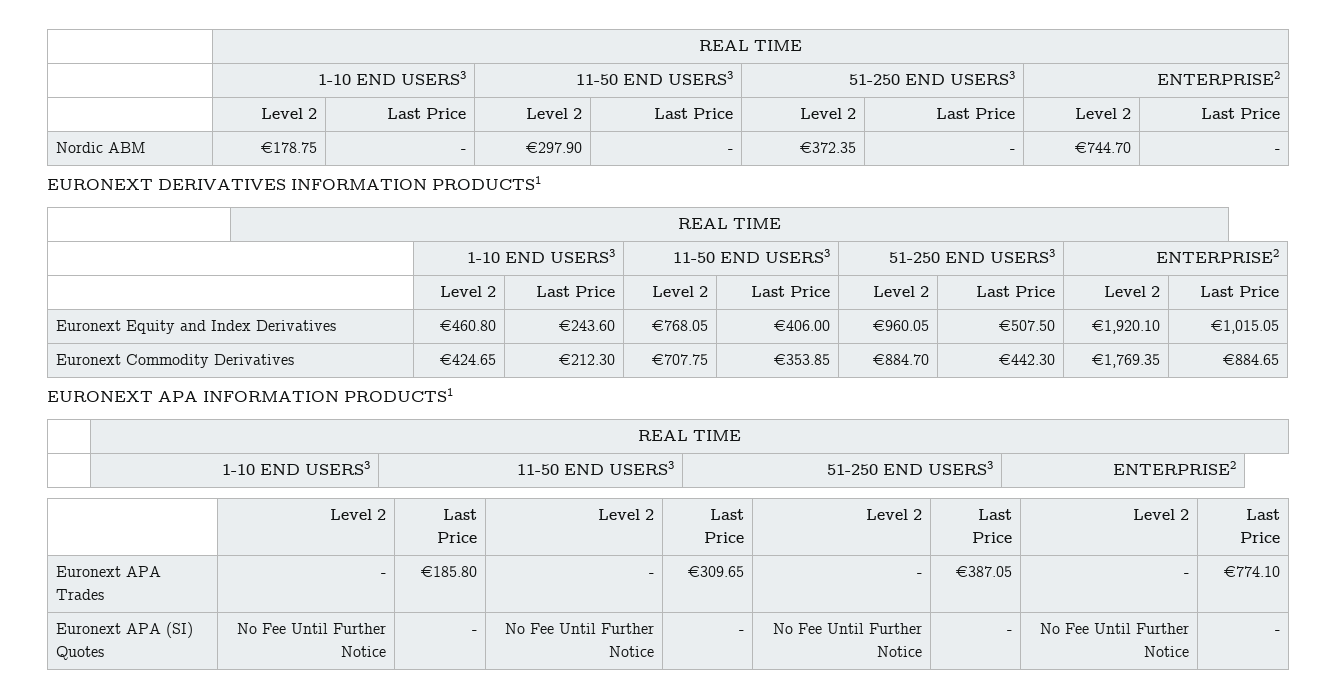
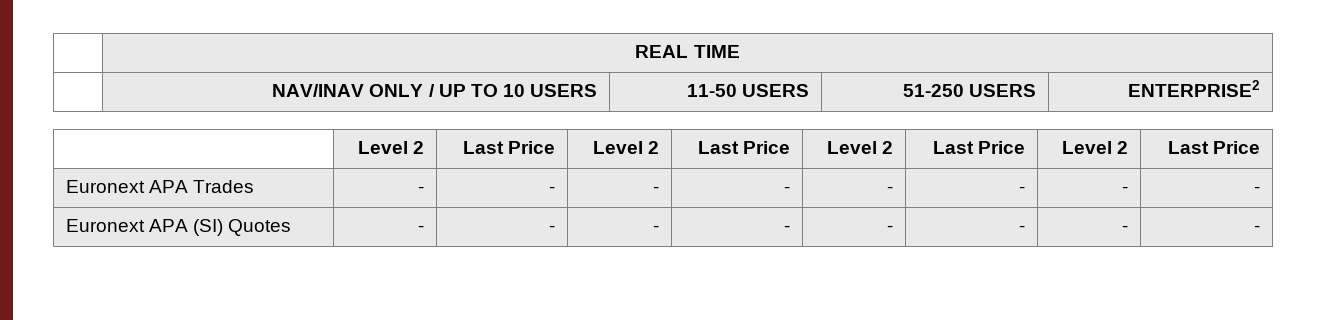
[699,40,802,51] [318,71,467,85] [576,71,734,85] [849,71,1016,85] [1157,71,1281,85] [261,108,318,119] [387,108,467,119] [526,108,583,119] [654,108,734,119] [800,108,857,119] [936,108,1016,119] [1075,108,1132,119] [1201,108,1281,119] [55,142,146,153] [261,142,318,153] [461,149,467,153] [526,142,583,153] [728,149,734,153] [800,142,857,153] [1010,149,1016,153] [1075,142,1132,153] [1275,149,1281,153] [47,176,541,190] [678,218,781,229] [467,249,616,263] [673,249,831,263] [889,249,1056,263] [1156,249,1280,263] [440,286,497,297] [536,286,616,297] [652,286,709,297] [751,286,831,297] [873,286,930,297] [976,286,1056,297] [1104,286,1161,297] [1200,286,1280,297] [55,320,336,334] [440,320,497,331] [559,320,616,331] [652,320,709,331] [774,320,831,331] [873,320,930,331] [999,320,1056,331] [1092,320,1161,334] [1211,320,1280,334] [55,354,294,368] [440,354,497,365] [559,354,616,365] [652,354,709,365] [774,354,831,365] [873,354,930,365] [999,354,1056,365] [1092,354,1161,368] [1223,354,1280,365] [47,388,453,402] [638,430,741,441] [222,461,371,475] [517,461,675,475] [827,461,994,475] | REAL TIME // | 1-10 END USERS3 | 11-50 END USERS3 | 51-250 END USERS3 | ENTERPRISE2 // | Level 2 | Last Price | Level 2 | Last Price | Level 2 | Last Price | Level 2 | Last Price // Nordic ABM | €178.75 | - | €297.90 | - | €372.35 | - | €744.70 | - // EURONEXT DERIVATIVES INFORMATION PRODUCTS1 // | REAL TIME // | 1-10 END USERS3 | 11-50 END USERS3 | 51-250 END USERS3 | ENTERPRISE2 // | Level 2 | Last Price | Level 2 | Last Price | Level 2 | Last Price | Level 2 | Last Price // Euronext Equity and Index Derivatives | €460.80 | €243.60 | €768.05 | €406.00 | €960.05 | €507.50 | €1,920.10 | €1,015.05 // Euronext Commodity Derivatives | €424.65 | €212.30 | €707.75 | €353.85 | €884.70 | €442.30 | €1,769.35 | €884.65 // EURONEXT APA INFORMATION PRODUCTS1 // | REAL TIME // | 1-10 END USERS3 | 11-50 END USERS3 | 51-250 END USERS3 -> [635,45,740,58] [272,84,598,97] [686,84,810,97] [902,84,1037,97] | REAL TIME // | NAV/INAV ONLY / UP TO 10 USERS | 11-50 USERS | 51-250 USERS
[421,566,478,577] [649,573,655,577] [688,566,745,577] [917,573,923,577] [956,566,1013,577] [1184,573,1190,577] [1224,566,1281,577] €185.80 | - | €309.65 | - | €387.05 | - | €774.10 -> [549,186,556,193] [653,186,660,193] [784,186,791,193] [887,186,894,193] [1019,186,1026,193] [1122,186,1129,193] [1254,186,1261,193] - | - | - | - | - | - | -
[237,623,387,634] [341,646,387,657] [472,630,478,634] [505,623,655,634] [609,646,655,657] [739,630,745,634] [773,623,923,634] [877,646,923,657] [1007,630,1013,634] [1040,623,1190,634] [1144,646,1190,657] No Fee Until Further Notice | - | No Fee Until Further Notice | - | No Fee Until Further Notice | - | No Fee Until Further Notice -> [418,225,425,232] [549,225,556,232] [653,225,660,232] [784,225,791,232] [887,225,894,232] [1019,225,1026,232] [1122,225,1129,232] - | - | - | - | - | - | -

